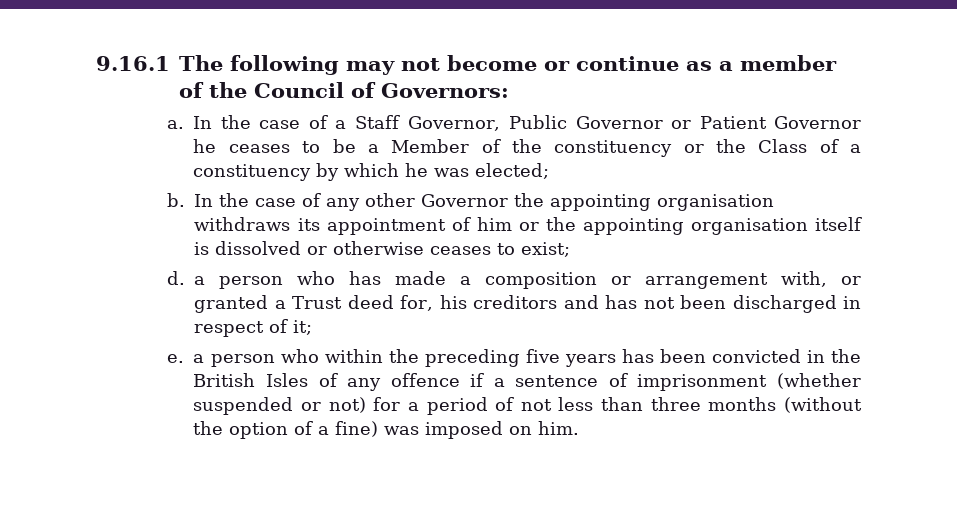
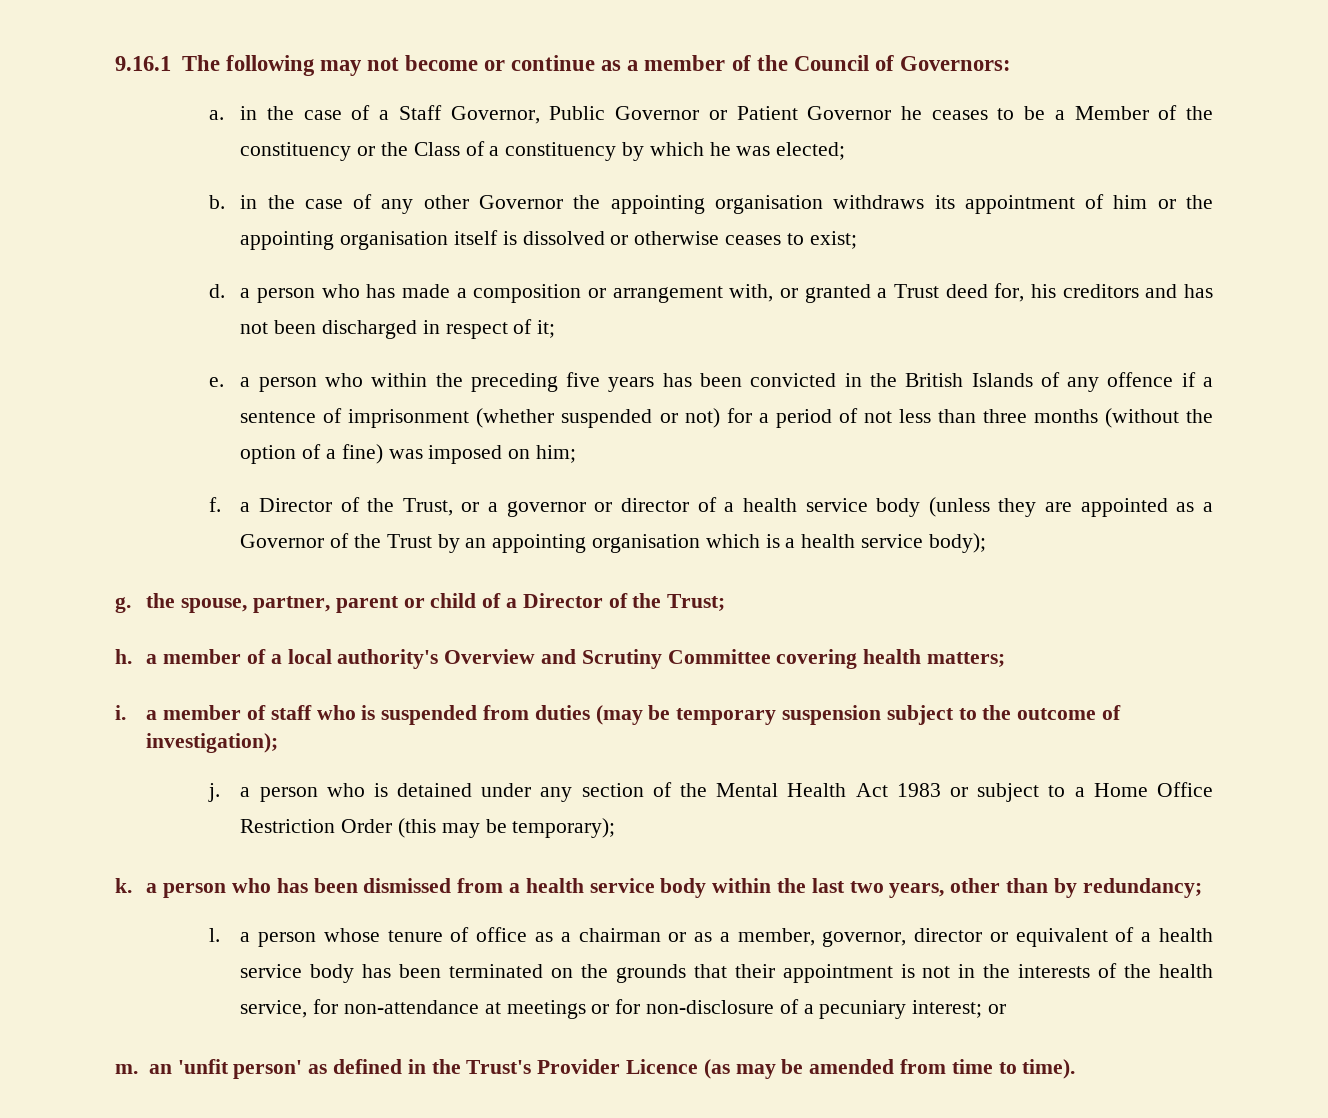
[193,116,213,129] In -> [240,106,258,120] in
[194,194,214,207] In -> [240,195,258,209] in
[266,373,309,387] Isles -> [971,373,1033,387] Islands
[538,421,580,435] him. -> [535,445,576,463] [208,497,1213,517] [240,533,986,553] [115,593,726,613] [115,649,1005,669] [115,705,1122,725] [146,733,279,753] [207,782,1214,802] [240,818,616,838] [115,878,1202,898] [208,927,1213,947] [240,963,1213,983] [240,999,1006,1019] [115,1059,1076,1079] him; // f. a Director of the Trust, or a governor or director of a health service body (unless they are appointed as a Governor of the Trust by an appointing organisation which is a health service body); // g. the spouse, partner, parent or child of a Director of the Trust; // h. a member of a local authority's Overview and Scrutiny Committee covering health matters; // i. a member of staff who is suspended from duties (may be temporary suspension subject to the outcome of investigation); // j. a person who is detained under any section of the Mental Health Act 1983 or subject to a Home Office Restriction Order (this may be temporary); // k. a person who has been dismissed from a health service body within the last two years, other than by redundancy; // l. a person whose tenure of office as a chairman or as a member, governor, director or equivalent of a health service body has been terminated on the grounds that their appointment is not in the interests of the health service, for non-attendance at meetings or for non-disclosure of a pecuniary interest; or // m. an 'unfit person' as defined in the Trust's Provider Licence (as may be amended from time to time).

